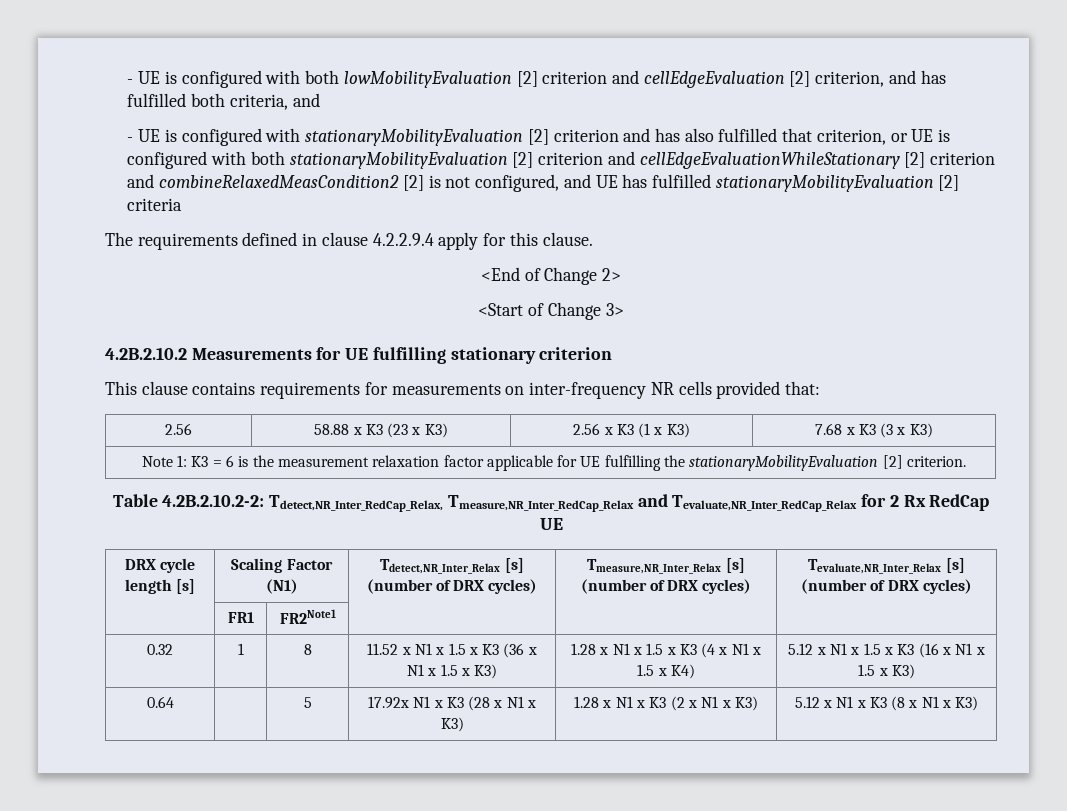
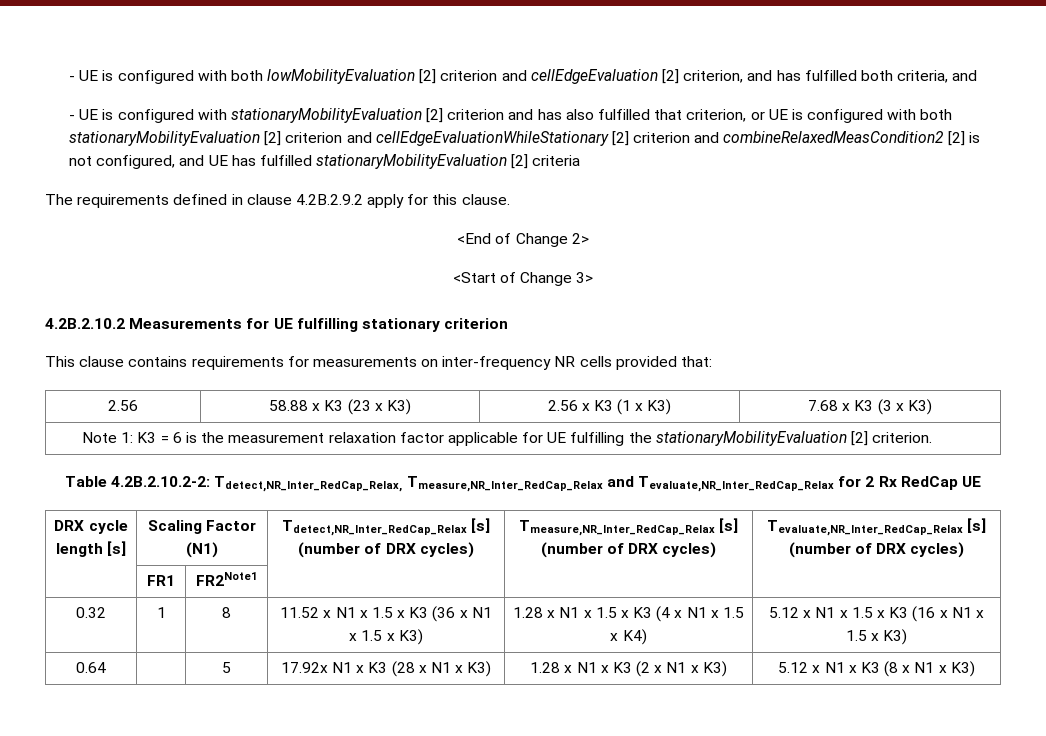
[372,233,434,246] 4.2.2.9.4 -> [295,194,363,205] 4.2B.2.9.2
[380,558,524,574] [366,579,538,594] [587,558,745,574] [580,579,752,594] [808,559,942,574] Tdetect,NR_Inter_Relax [s] (number of DRX cycles) | Tmeasure,NR_Inter_Relax [s] (number of DRX cycles) | Tevaluate,NR_Inter_Relax -> [281,518,491,536] [298,542,474,558] [518,518,739,536] [540,542,717,558] [766,520,963,536] Tdetect,NR_Inter_RedCap_Relax [s] (number of DRX cycles) | Tmeasure,NR_Inter_RedCap_Relax [s] (number of DRX cycles) | Tevaluate,NR_Inter_RedCap_Relax

